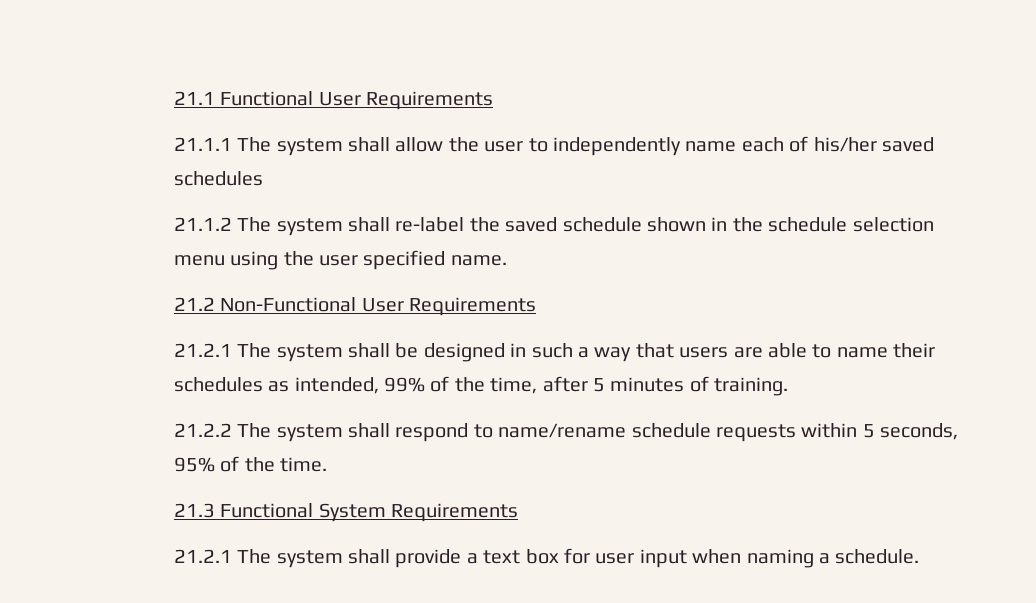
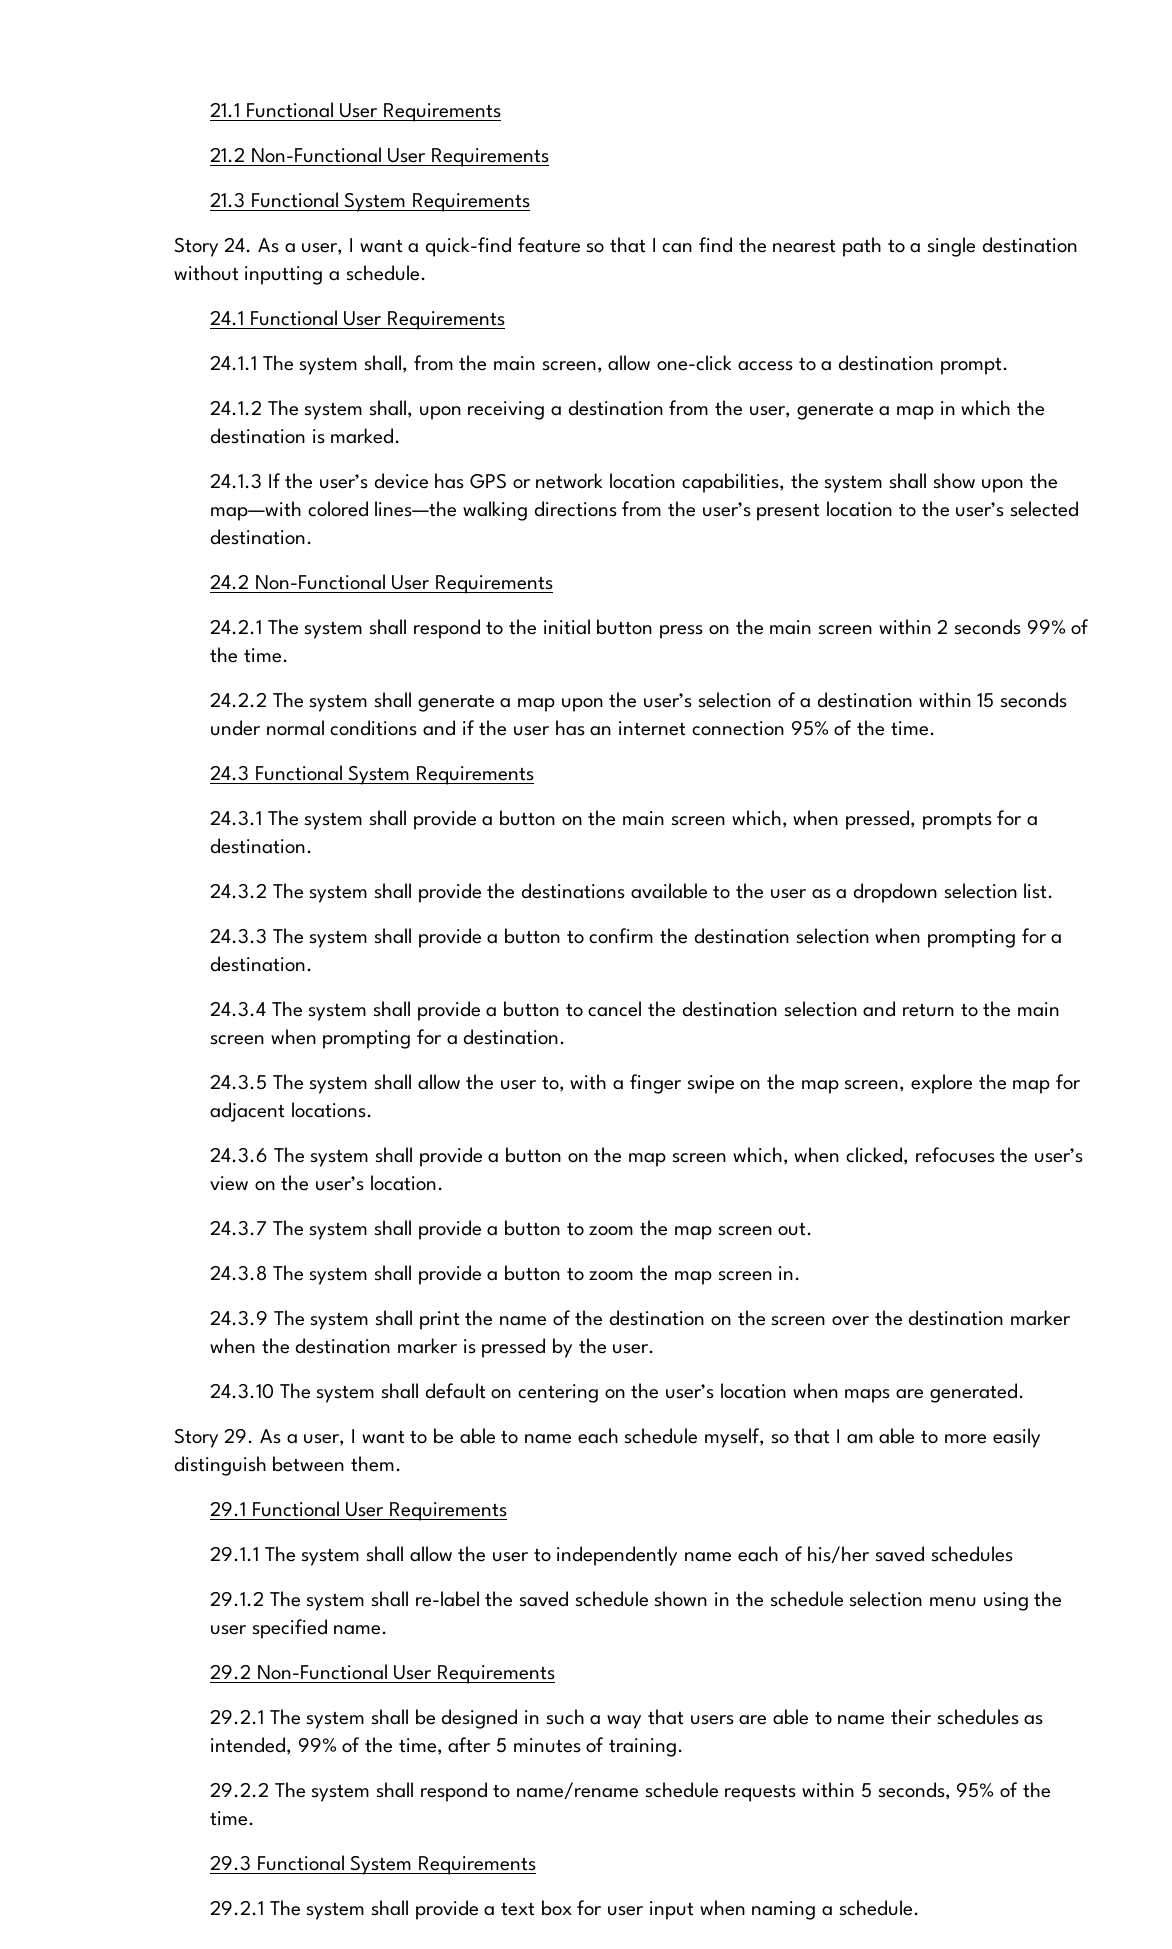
[173,137,232,151] 21.1.1 -> [210,147,550,167] [210,192,531,212] [173,237,1078,257] [173,265,427,285] [210,310,506,330] [210,355,1009,375] [210,400,1045,420] [210,428,402,444] [210,473,1058,493] [210,501,1079,521] [210,529,314,545] [210,574,554,594] [210,619,1090,639] [210,647,289,663] [210,692,1067,712] [210,720,936,736] [210,765,535,785] [210,810,1038,830] [210,838,314,854] [210,883,1055,903] [210,928,1063,948] [210,956,314,972] [210,1001,1060,1021] [210,1029,567,1049] [210,1074,1081,1094] [210,1102,373,1122] [210,1147,1083,1167] [210,1175,444,1191] [210,1220,814,1240] [210,1265,802,1285] [210,1310,1071,1330] [210,1338,656,1358] [210,1383,1025,1403] [173,1428,1041,1448] [173,1456,403,1476] [210,1501,508,1521] [210,1546,260,1562] 21.2 Non-Functional User Requirements // 21.3 Functional System Requirements // Story 24. As a user, I want a quick-find feature so that I can find the nearest path to a single destination without inputting a schedule. // 24.1 Functional User Requirements // 24.1.1 The system shall, from the main screen, allow one-click access to a destination prompt. // 24.1.2 The system shall, upon receiving a destination from the user, generate a map in which the destination is marked. // 24.1.3 If the user’s device has GPS or network location capabilities, the system shall show upon the map—with colored lines—the walking directions from the user’s present location to the user’s selected destination. // 24.2 Non-Functional User Requirements // 24.2.1 The system shall respond to the initial button press on the main screen within 2 seconds 99% of the time. // 24.2.2 The system shall generate a map upon the user’s selection of a destination within 15 seconds under normal conditions and if the user has an internet connection 95% of the time. // 24.3 Functional System Requirements // 24.3.1 The system shall provide a button on the main screen which, when pressed, prompts for a destination. // 24.3.2 The system shall provide the destinations available to the user as a dropdown selection list. // 24.3.3 The system shall provide a button to confirm the destination selection when prompting for a destination. // 24.3.4 The system shall provide a button to cancel the destination selection and return to the main screen when prompting for a destination. // 24.3.5 The system shall allow the user to, with a finger swipe on the map screen, explore the map for adjacent locations. // 24.3.6 The system shall provide a button on the map screen which, when clicked, refocuses the user’s view on the user’s location. // 24.3.7 The system shall provide a button to zoom the map screen out. // 24.3.8 The system shall provide a button to zoom the map screen in. // 24.3.9 The system shall print the name of the destination on the screen over the destination marker when the destination marker is pressed by the user. // 24.3.10 The system shall default on centering on the user’s location when maps are generated. // Story 29. As a user, I want to be able to name each schedule myself, so that I am able to more easily distinguish between them. // 29.1 Functional User Requirements // 29.1.1
[173,217,232,231] 21.1.2 -> [210,1591,265,1607] 29.1.2
[173,297,537,316] [173,343,232,357] 21.2 Non-Functional User Requirements // 21.2.1 -> [210,1664,556,1684] [210,1709,265,1725] 29.2 Non-Functional User Requirements // 29.2.1
[173,423,232,437] 21.2.2 -> [210,1782,270,1798] 29.2.2
[173,503,519,522] [173,549,232,563] 21.3 Functional System Requirements // 21.2.1 -> [210,1855,537,1875] [210,1900,265,1916] 29.3 Functional System Requirements // 29.2.1

